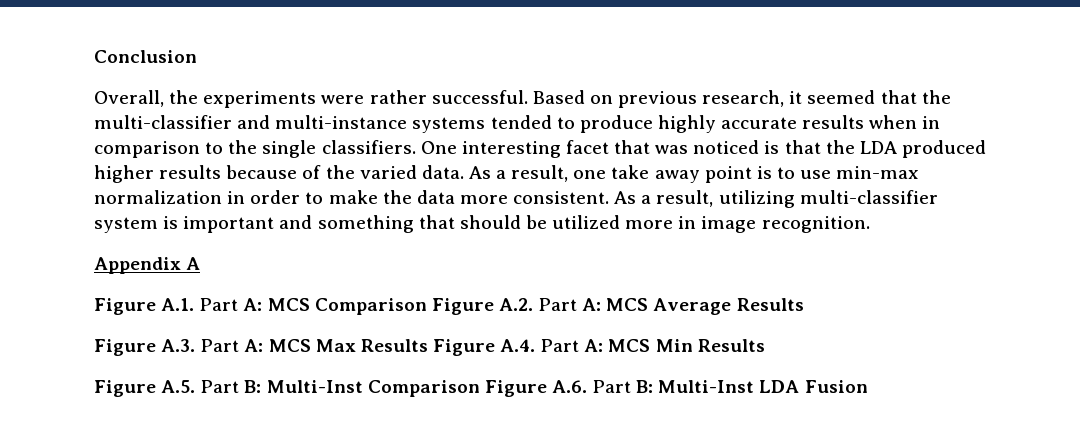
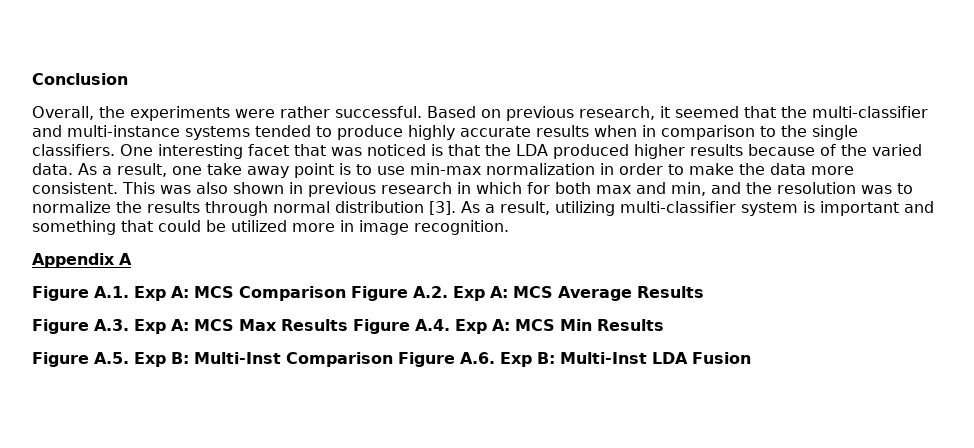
(610, 197) none -> [122,182,913,197] [32,201,456,216] This was also shown in previous research in which for both max and min, and the resolution was to normalize the results through normal distribution [3].
[459,215,521,229] should -> [158,220,201,232] could
[199,298,239,311] Part -> [134,286,166,301] Exp
[538,298,578,311] Part -> [453,286,485,301] Exp
[200,339,240,352] Part -> [134,319,166,334] Exp
[540,339,580,352] Part -> [455,319,487,334] Exp
[200,380,240,393] Part -> [134,352,166,367] Exp
[592,380,632,393] Part -> [500,352,532,367] Exp

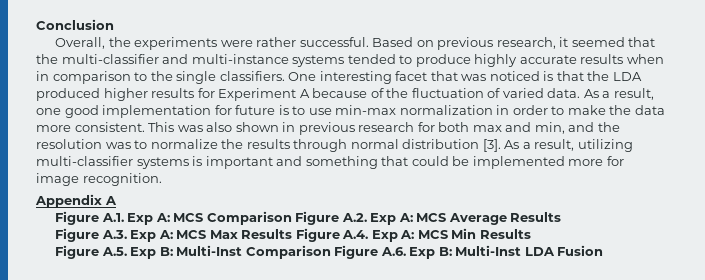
(743, 150) none -> [197,88,310,101] for Experiment A
(867, 150) none -> [411,88,501,98] fluctuation of
[207,163,334,178] take away point -> [64,105,276,118] good implementation for future
[457,182,522,194] in which -> (415, 127) none
[741,202,798,216] system -> [136,157,189,169] systems
[231,220,354,232] utilized more in -> [472,156,624,169] implemented more for

